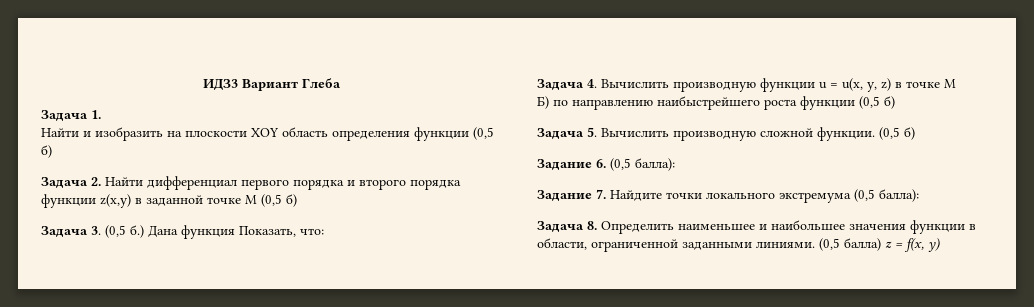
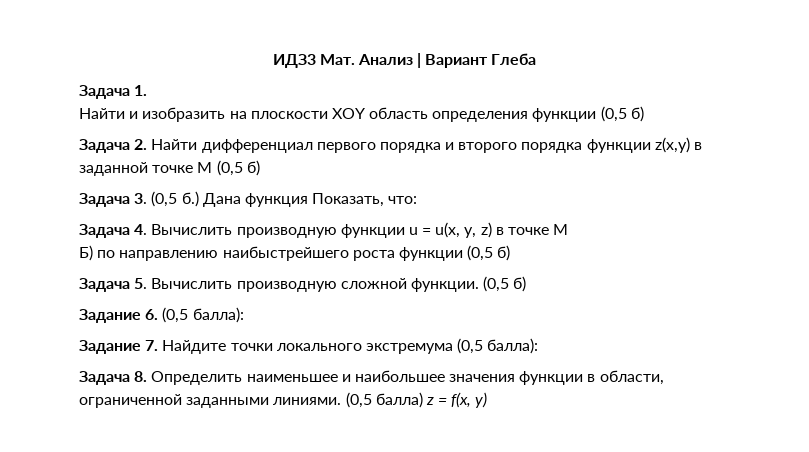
(238, 85) none -> [319,53,422,68] Мат. Анализ |

